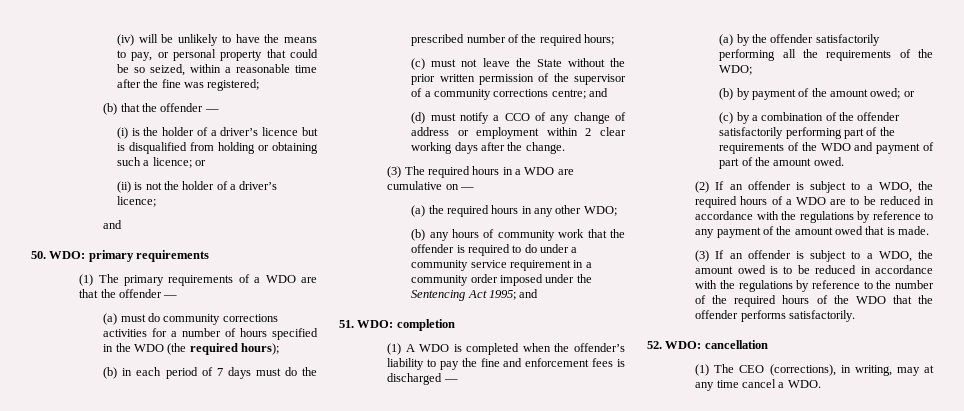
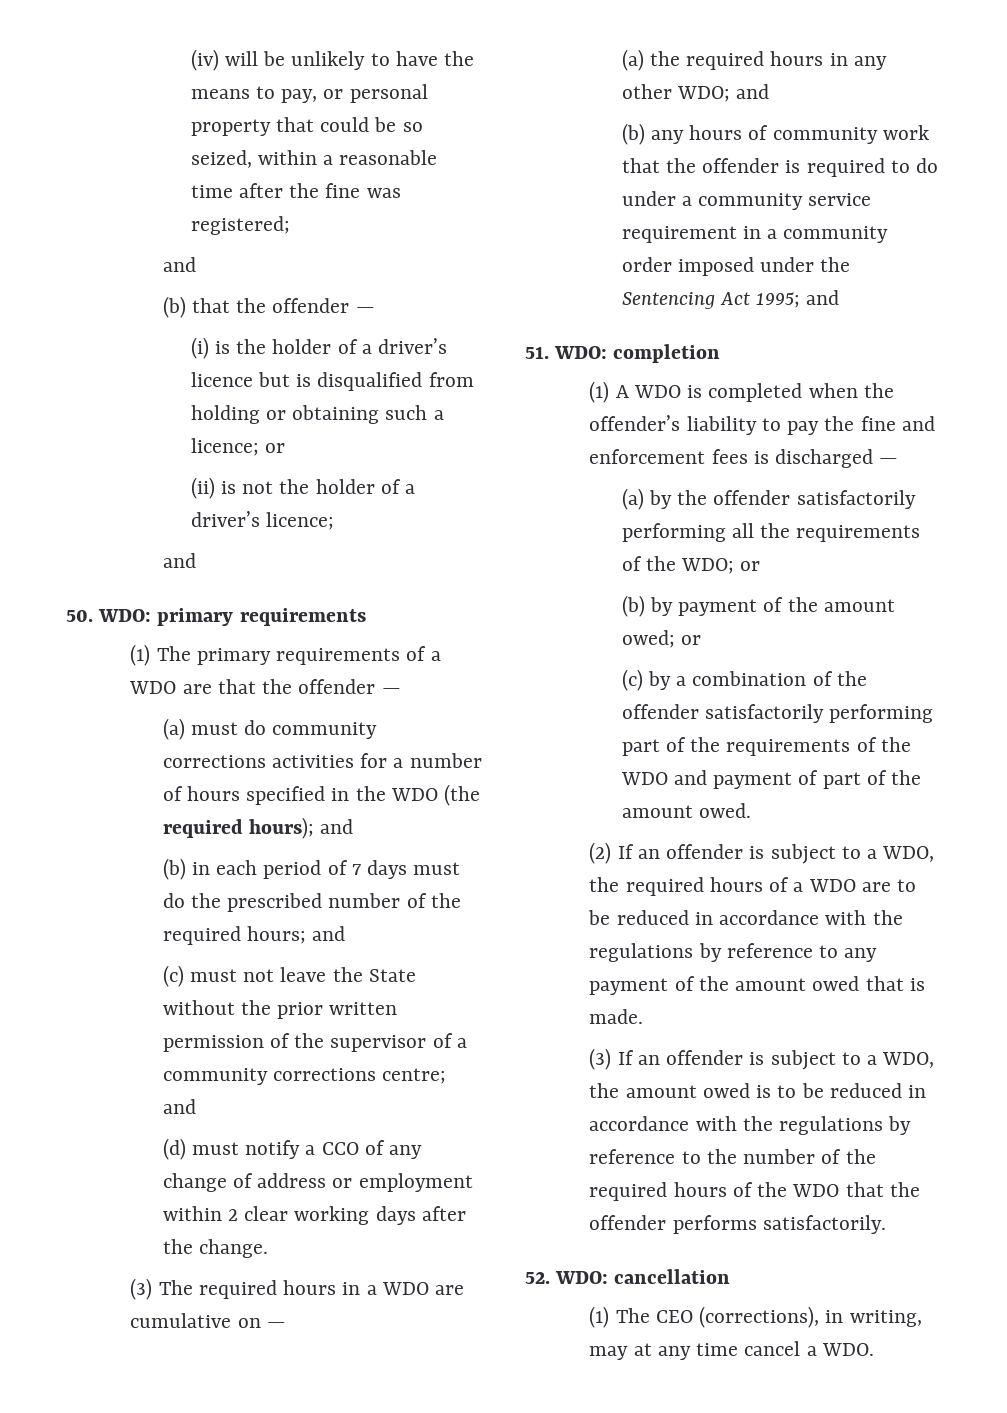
(260, 85) none -> [162,257,196,272] // and
(280, 349) none -> [320,819,354,834] and
(615, 39) none -> [312,926,346,941] and
(617, 211) none -> [736,84,770,99] and
(753, 70) none -> [740,561,761,571] or

